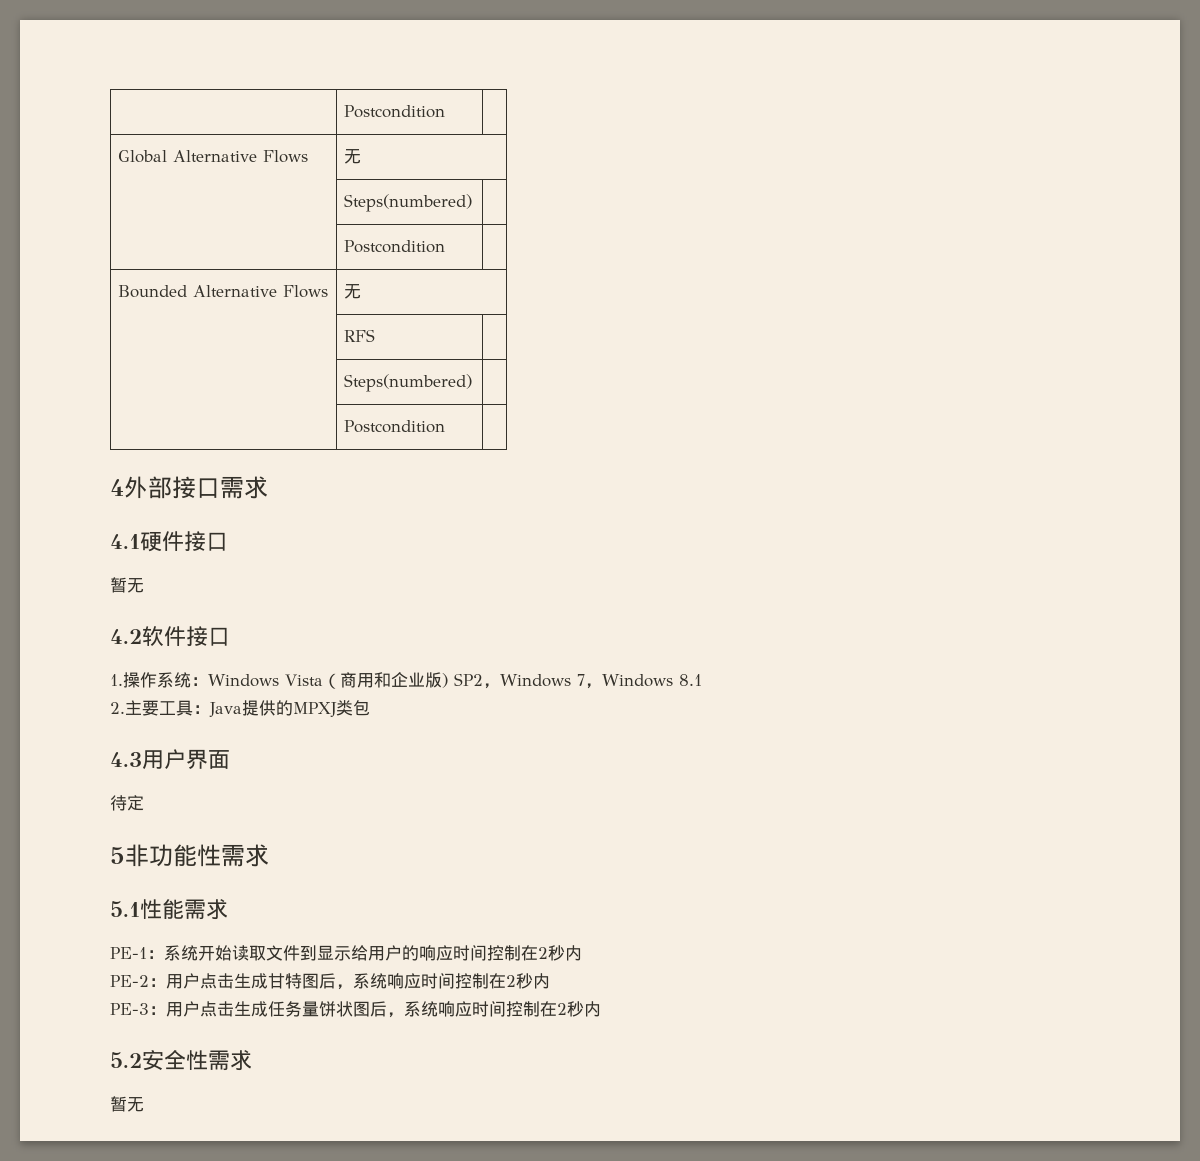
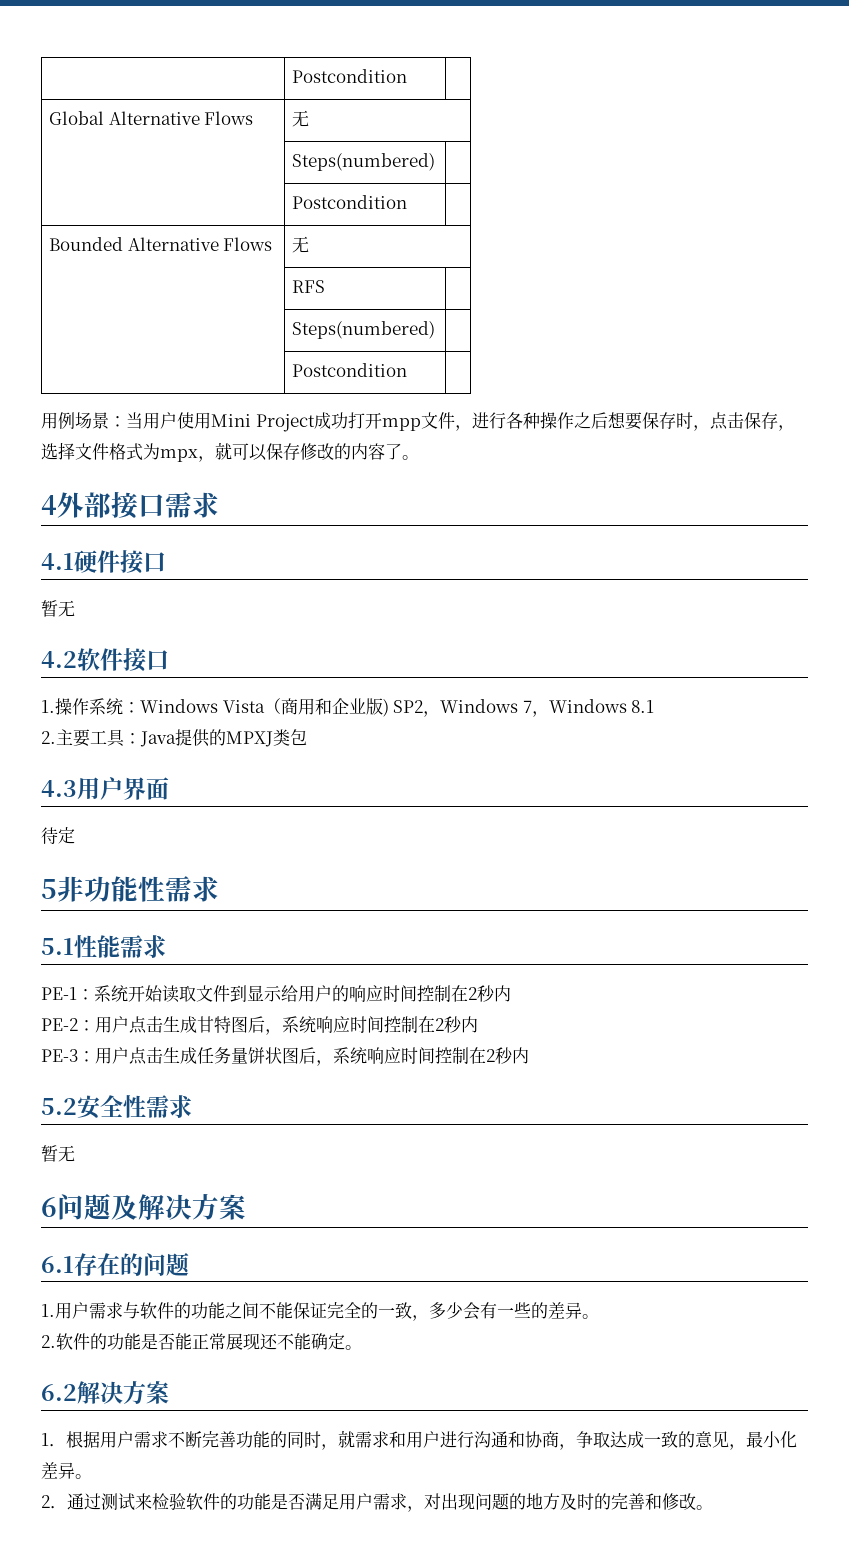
(446, 426) none -> [41,412,795,432] [41,442,419,462] // 用例场景：当用户使用Mini Project成功打开mpp文件，进行各种操作之后想要保存时，点击保存，选择文件格式为mpx，就可以保存修改的内容了。
(144, 1104) none -> [41,1193,246,1220] [41,1252,189,1276] [41,1302,599,1321] [41,1333,362,1350] [41,1381,169,1404] [41,1430,797,1450] [41,1462,92,1479] [41,1493,713,1512] // 6问题及解决方案 // 6.1存在的问题 // 1.用户需求与软件的功能之间不能保证完全的一致，多少会有一些的差异。 // 2.软件的功能是否能正常展现还不能确定。 // 6.2解决方案 // 1．根据用户需求不断完善功能的同时，就需求和用户进行沟通和协商，争取达成一致的意见，最小化差异。 // 2．通过测试来检验软件的功能是否满足用户需求，对出现问题的地方及时的完善和修改。

